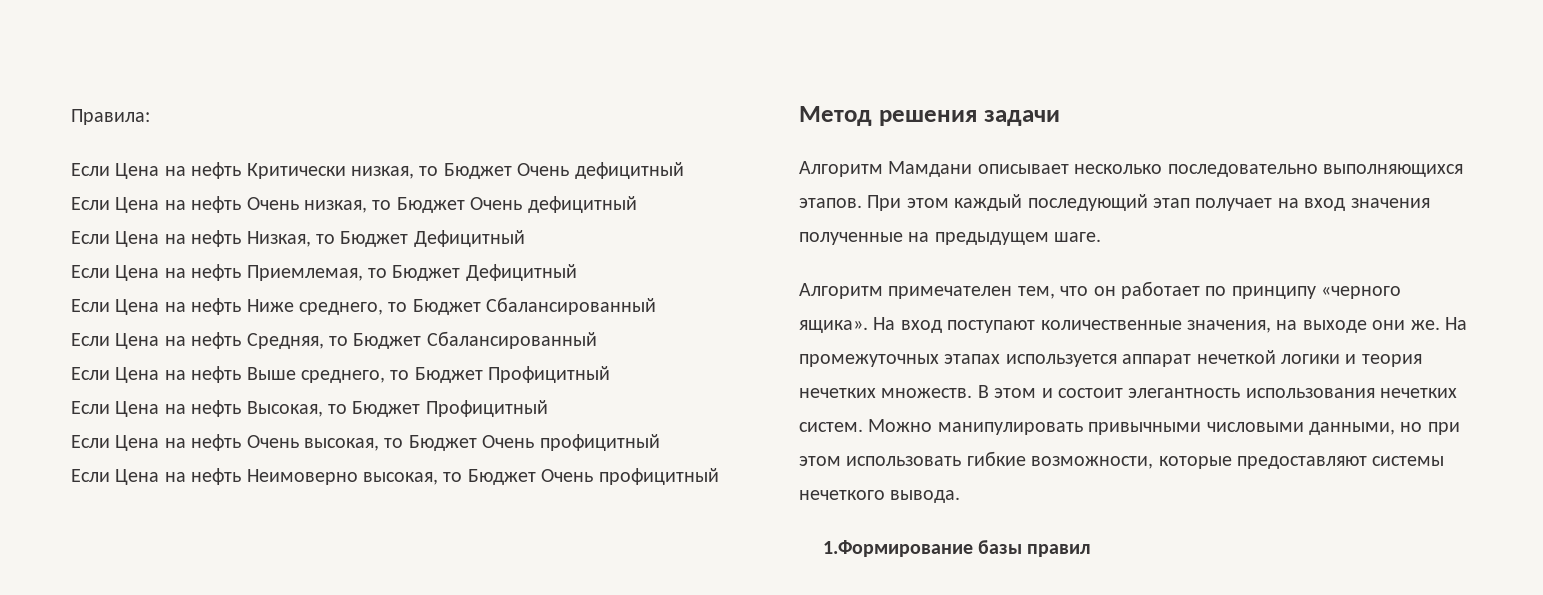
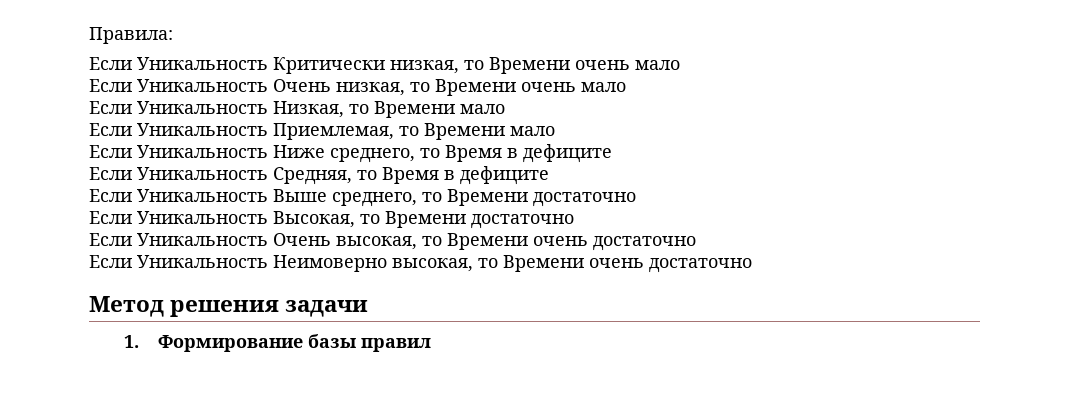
[115,162,684,179] [71,196,637,213] [71,230,525,247] [71,264,577,281] [71,297,657,315] [71,331,597,349] [71,366,242,383] Цена на нефть Критически низкая, то Бюджет Очень дефицитный // Если Цена на нефть Очень низкая, то Бюджет Очень дефицитный // Если Цена на нефть Низкая, то Бюджет Дефицитный // Если Цена на нефть Приемлемая, то Бюджет Дефицитный // Если Цена на нефть Ниже среднего, то Бюджет Сбалансированный // Если Цена на нефть Средняя, то Бюджет Сбалансированный // Если Цена на нефть -> [137,57,680,74] [89,79,626,96] [89,101,505,118] [89,123,555,140] [89,144,612,163] [89,166,549,185] [89,189,268,202] Уникальность Критически низкая, то Времени очень мало // Если Уникальность Очень низкая, то Времени очень мало // Если Уникальность Низкая, то Времени мало // Если Уникальность Приемлемая, то Времени мало // Если Уникальность Ниже среднего, то Время в дефиците // Если Уникальность Средняя, то Время в дефиците // Если Уникальность
[414,366,611,383] [71,400,548,417] [71,434,660,451] [71,468,719,485] [799,106,1060,126] [799,161,1463,177] [799,194,1430,211] [799,232,1102,245] [799,281,1402,299] [799,317,1467,333] [799,350,1422,367] [799,385,1458,398] [799,419,1460,435] [799,451,1445,469] [799,490,961,503] [822,540,973,557] Бюджет Профицитный // Если Цена на нефть Высокая, то Бюджет Профицитный // Если Цена на нефть Очень высокая, то Бюджет Очень профицитный // Если Цена на нефть Неимоверно высокая, то Бюджет Очень профицитный // Метод решения задачи // Алгоритм Мамдани описывает несколько последовательно выполняющихся этапов. При этом каждый последующий этап получает на вход значения полученные на предыдущем шаге. // Алгоритм примечателен тем, что он работает по принципу «черного ящика». На вход поступают количественные значения, на выходе они же. На промежуточных этапах используется аппарат нечеткой логики и теория нечетких множеств. В этом и состоит элегантность использования нечетких систем. Можно манипулировать привычными числовыми данными, но при этом использовать гибкие возможности, которые предоставляют системы нечеткого вывода. // 1.Формирование -> [447,189,636,207] [89,211,574,229] [89,233,696,251] [89,255,752,273] [89,296,369,317] [123,335,304,352] Времени достаточно // Если Уникальность Высокая, то Времени достаточно // Если Уникальность Очень высокая, то Времени очень достаточно // Если Уникальность Неимоверно высокая, то Времени очень достаточно // Метод решения задачи // 1. Формирование

